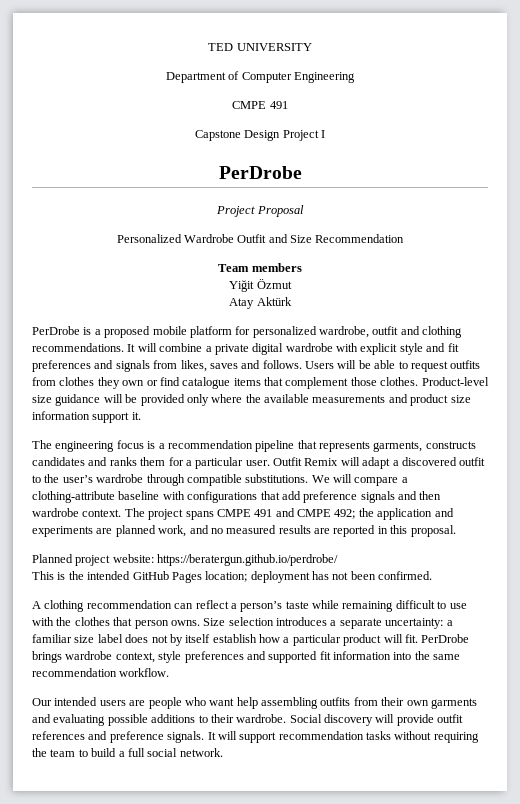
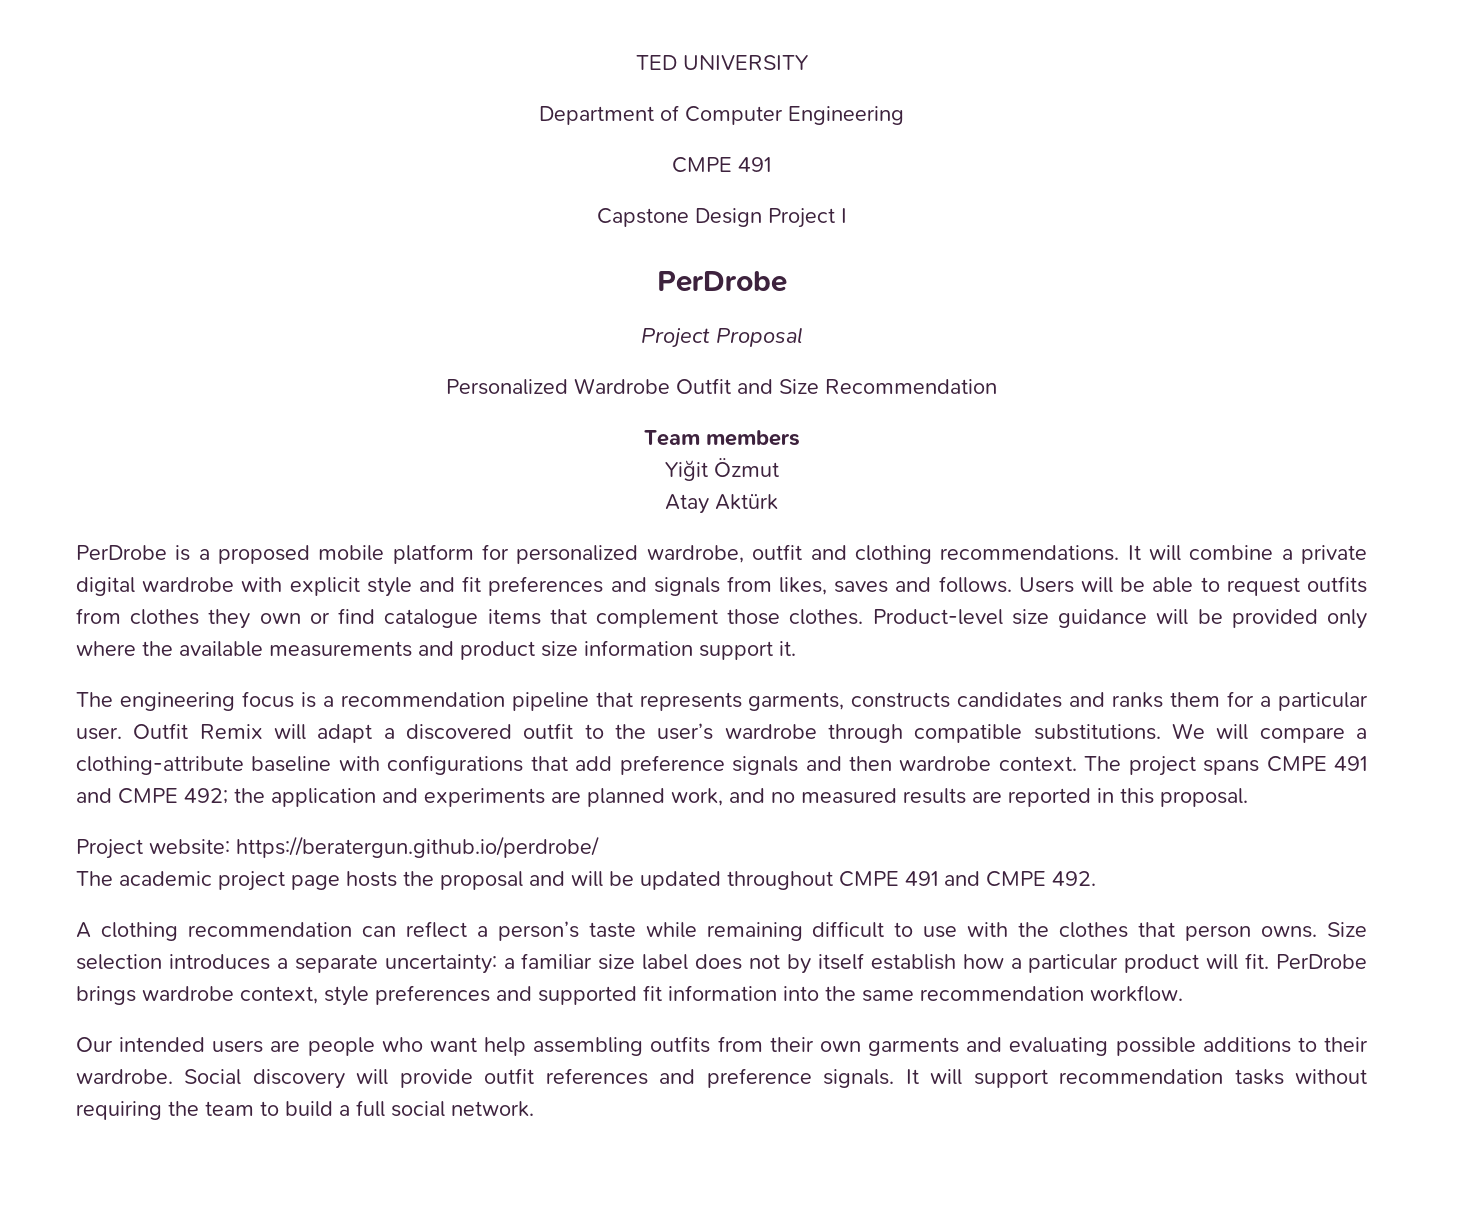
[32,554,111,566] Planned project -> [76,839,143,859] Project
[32,571,433,583] This is the intended GitHub Pages location; deployment has not been confirmed. -> [76,871,1096,891] The academic project page hosts the proposal and will be updated throughout CMPE 491 and CMPE 492.

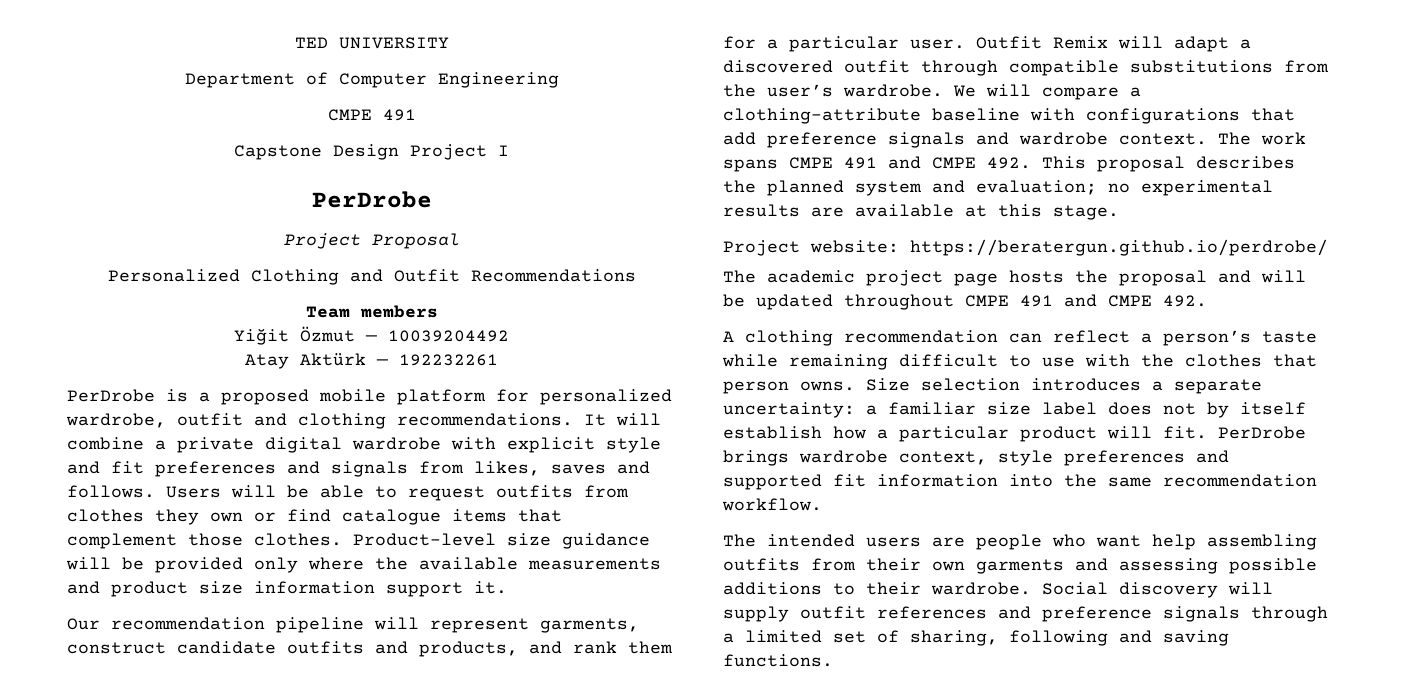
[574,378,997,394] Wardrobe Outfit and Size Recommendation -> [250,269,636,285] Clothing and Outfit Recommendations
(779, 467) none -> [365,330,509,342] — 10039204492
(778, 502) none -> [376,354,498,366] — 192232261
[76,691,1164,711] The engineering focus is a recommendation pipeline that represents garments, constructs candidates and ranks -> [67,617,639,633] [67,641,617,657] Our recommendation pipeline will represent garments, construct candidate outfits and products, and rank
[584,723,1161,743] to the user’s wardrobe through compatible substitutions. -> [921,60,1329,76] [723,84,943,97] through compatible substitutions from the user’s wardrobe.
[848,756,892,771] then -> (1009, 138) none
[1128,756,1196,776] project -> [1261,132,1306,145] work
[184,788,1248,807] 492; the application and experiments are planned work, and no measured results are reported in this proposal. -> [987,156,1295,172] [723,180,1273,196] [723,204,1119,220] 492. This proposal describes the planned system and evaluation; no experimental results are available at this stage.
[76,1037,113,1052] Our -> [723,534,756,547] The
[1009,1037,1109,1056] evaluating -> [1119,558,1218,574] assessing
[399,1069,473,1088] provide -> [723,606,789,622] supply
[823,1069,1368,1088] [76,1100,534,1120] signals. It will support recommendation tasks without requiring the team to build a full social network. -> [1163,606,1328,622] [723,630,1229,646] [723,654,833,667] signals through a limited set of sharing, following and saving functions.

